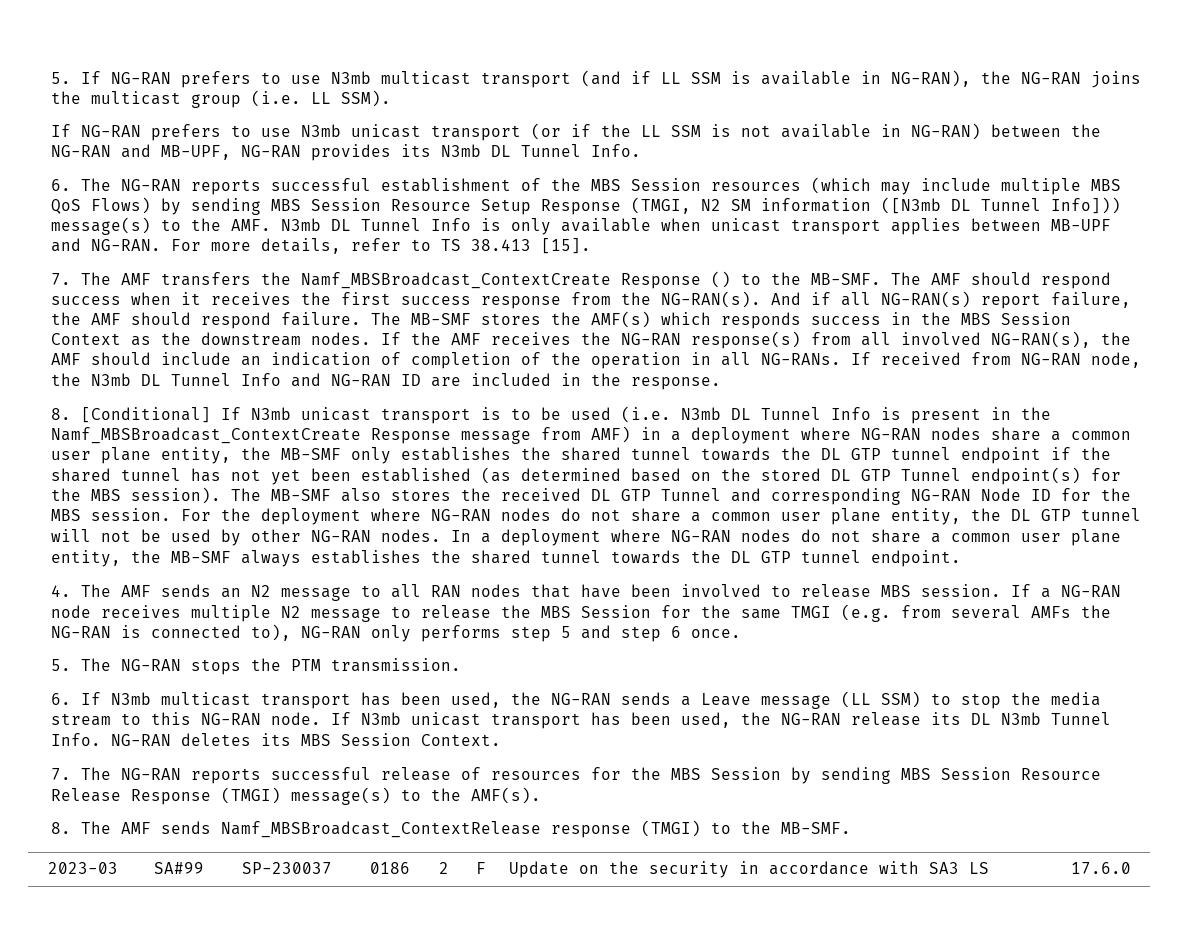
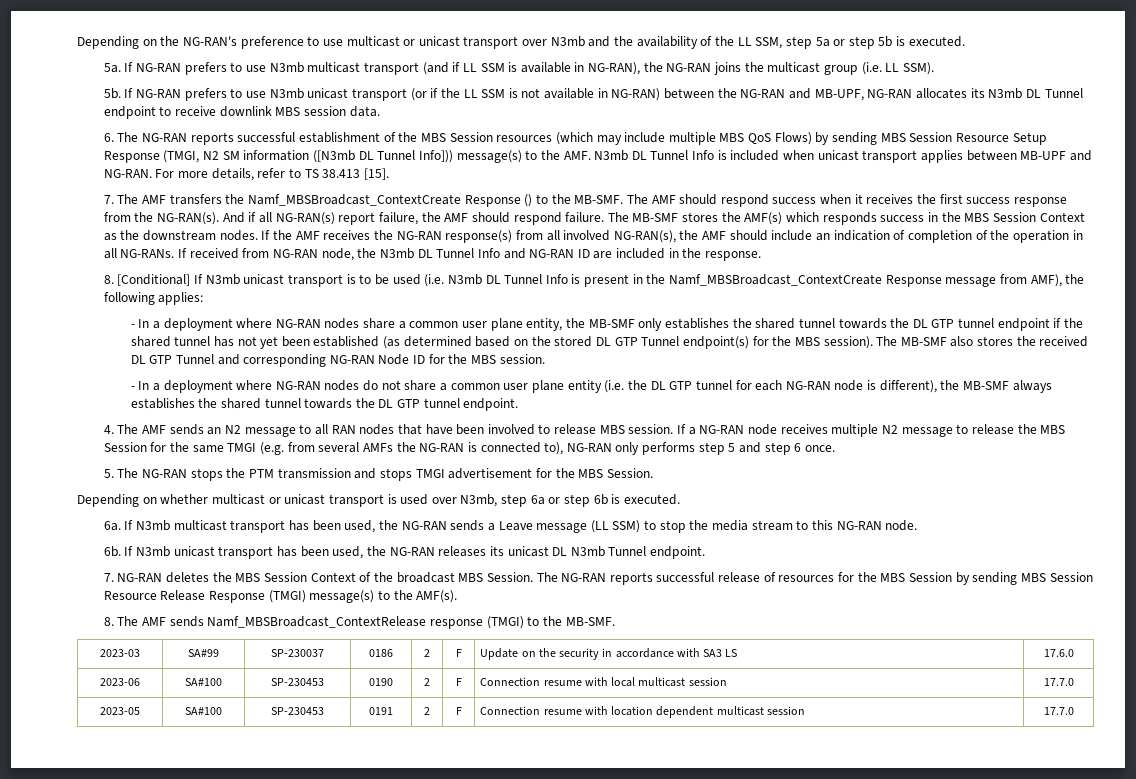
[50,72,71,84] 5. -> [77,36,965,49] [103,63,121,73] Depending on the NG-RAN's preference to use multicast or unicast transport over N3mb and the availability of the LL SSM, step 5a or step 5b is executed. // 5a.
(391, 98) none -> [103,88,121,99] 5b.
[310,144,391,161] provides -> [915,88,967,99] allocates
[590,144,641,157] Info. -> [103,106,380,119] endpoint to receive downlink MBS session data.
[510,218,651,235] only available -> [730,150,780,161] included
[590,426,661,443] AMF) in -> [1030,274,1085,287] [103,292,204,305] [130,319,150,328] AMF), the following applies: // - In
[180,508,1141,525] [50,529,441,546] For the deployment where NG-RAN nodes do not share a common user plane entity, the DL GTP tunnel will not be used by other NG-RAN nodes. -> [130,386,135,390] // -
[50,550,121,567] entity, -> [567,380,937,393] entity (i.e. the DL GTP tunnel for each NG-RAN node is different),
[330,658,461,672] [50,693,71,705] transmission. // 6. -> [277,468,653,481] [77,494,680,507] [103,521,121,531] transmission and stops TMGI advertisement for the MBS Session. // Depending on whether multicast or unicast transport is used over N3mb, step 6a or step 6b is executed. // 6a.
(321, 718) none -> [103,546,121,557] // 6b.
[850,712,961,726] release its -> [438,546,549,557] releases its unicast
[50,733,101,746] Info. -> [650,546,706,559] [103,573,114,582] endpoint. // 7.
[260,733,501,746] [50,768,71,780] its MBS Session Context. // 7. -> [212,572,533,583] the MBS Session Context of the broadcast MBS Session.
(1131, 868) none -> [100,678,140,686] [185,678,222,686] [271,678,324,686] [369,678,393,686] [424,678,430,686] [455,678,462,686] [480,677,727,687] [1043,678,1074,686] [100,707,140,715] [185,707,222,715] [271,707,324,715] [369,707,393,715] [424,707,430,715] [455,707,462,715] [480,706,805,718] [1043,707,1074,715] // 2023-06 | SA#100 | SP-230453 | 0190 | 2 | F | Connection resume with local multicast session | 17.7.0 // 2023-05 | SA#100 | SP-230453 | 0191 | 2 | F | Connection resume with location dependent multicast session | 17.7.0

